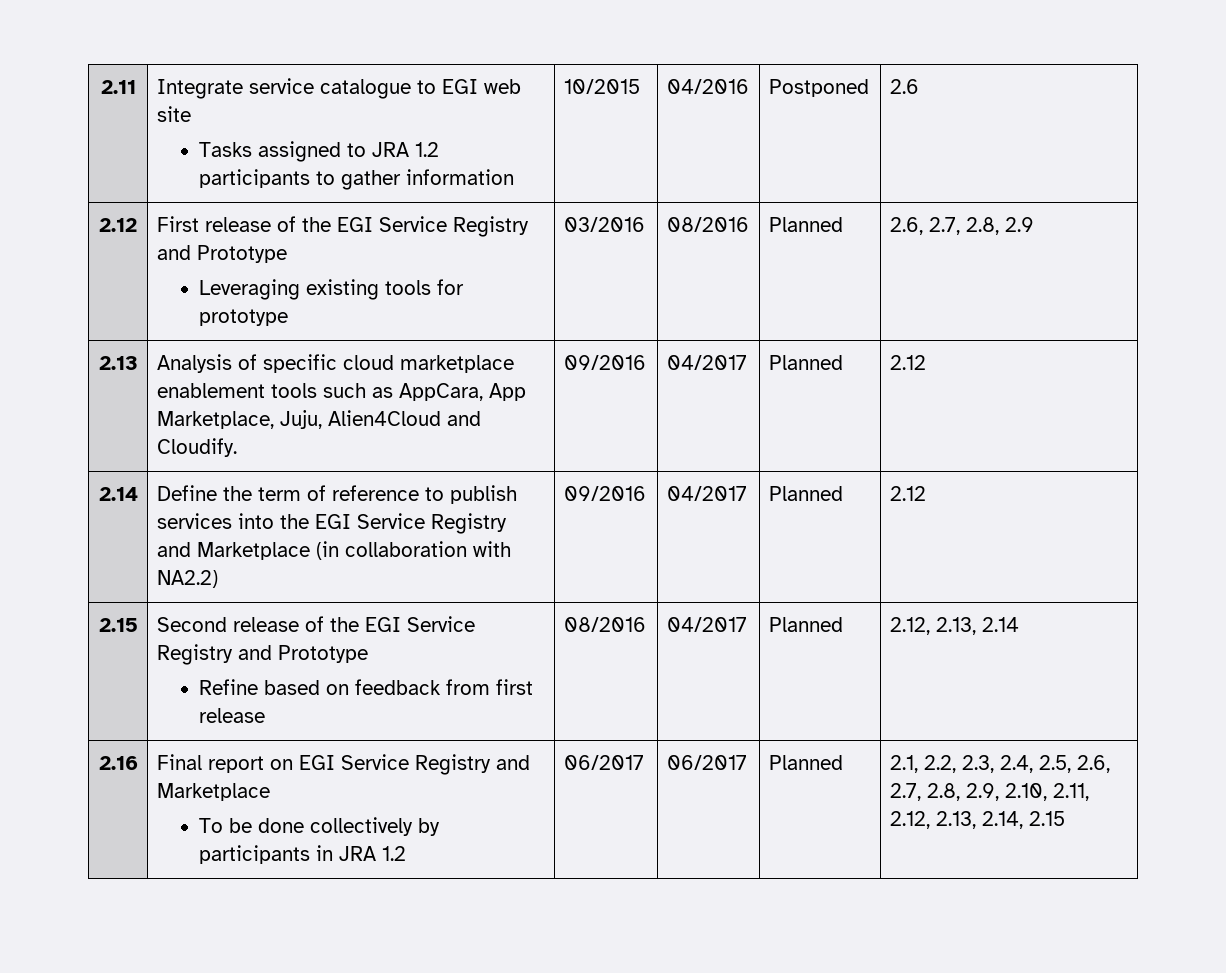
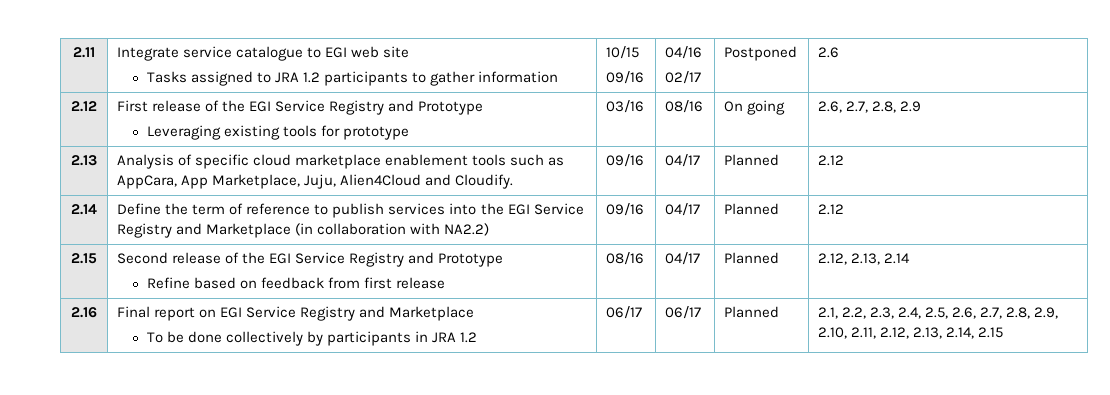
[563,79,640,94] [666,79,749,94] 10/2015 | 04/2016 -> [606,46,640,59] [606,71,645,84] [665,46,703,59] [665,71,702,84] 10/15 // 09/16 | 04/16 // 02/17
[563,217,645,232] [666,217,749,232] [768,217,843,232] 03/2016 | 08/2016 | Planned -> [606,100,645,113] [665,100,704,113] [724,100,786,115] 03/16 | 08/16 | On going
[563,355,646,370] [666,355,747,370] 09/2016 | 04/2017 -> [606,154,645,167] [665,154,701,167] 09/16 | 04/17
[563,486,646,501] [666,486,747,501] 09/2016 | 04/2017 -> [606,203,645,216] [665,203,701,216] 09/16 | 04/17
[563,617,646,632] [666,617,747,632] 08/2016 | 04/2017 -> [606,252,645,265] [665,252,701,265] 08/16 | 04/17
[563,755,644,770] [666,755,747,770] 06/2017 | 06/2017 -> [606,306,643,319] [665,306,702,319] 06/17 | 06/17

